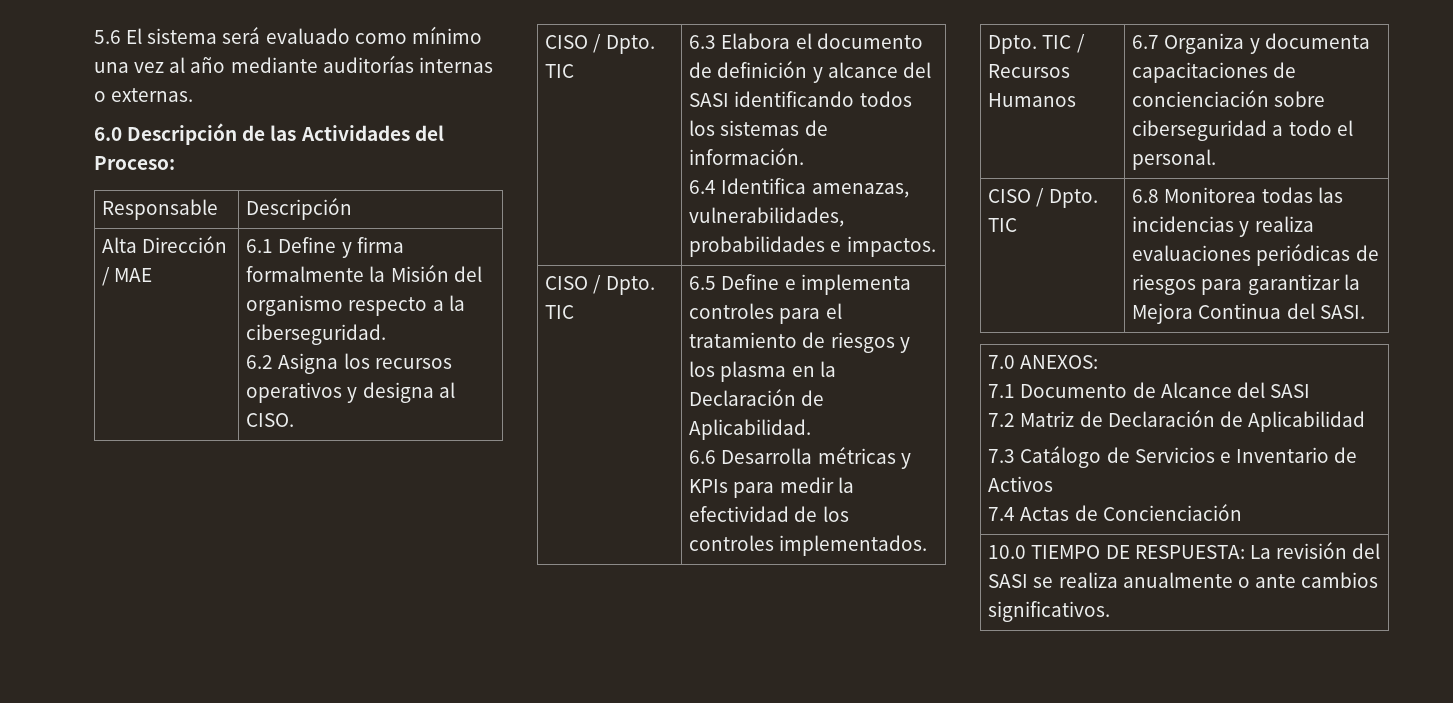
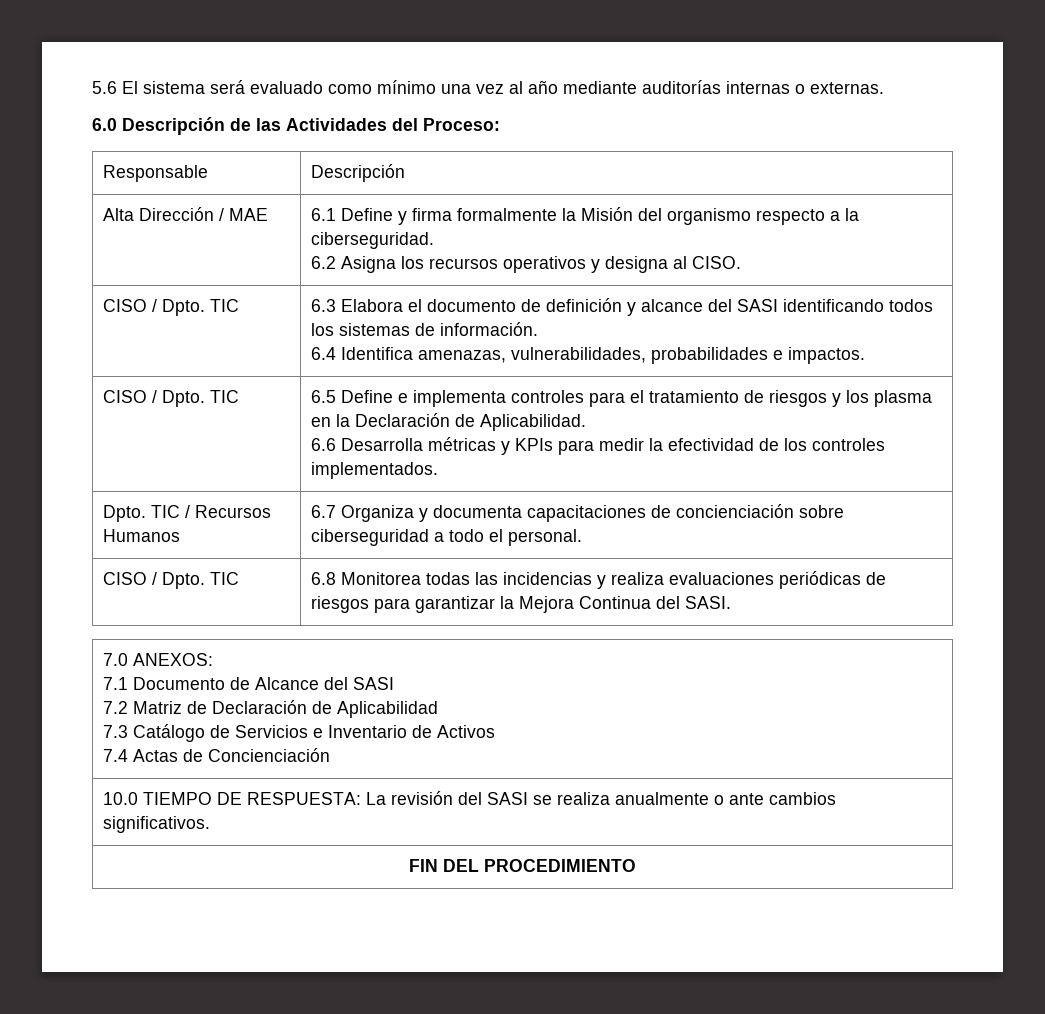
(1111, 611) none -> [409,859,636,872] // FIN DEL PROCEDIMIENTO

